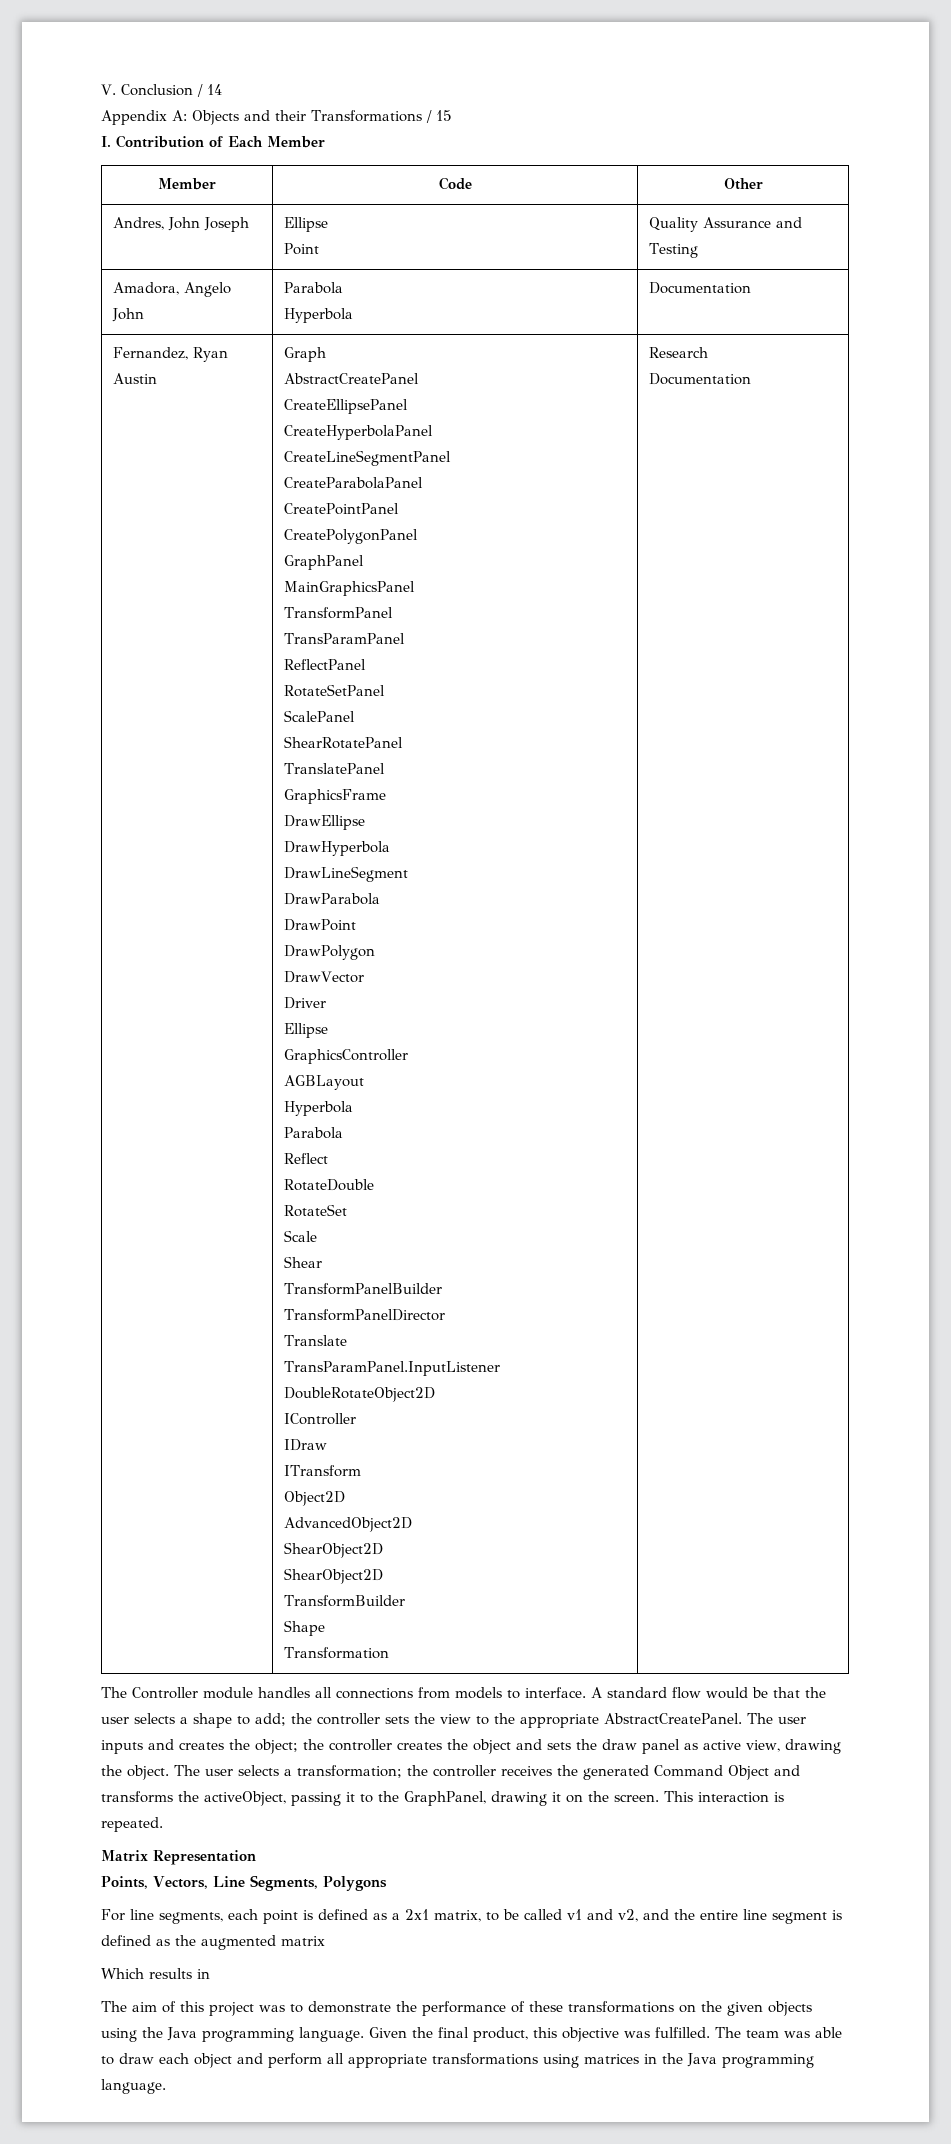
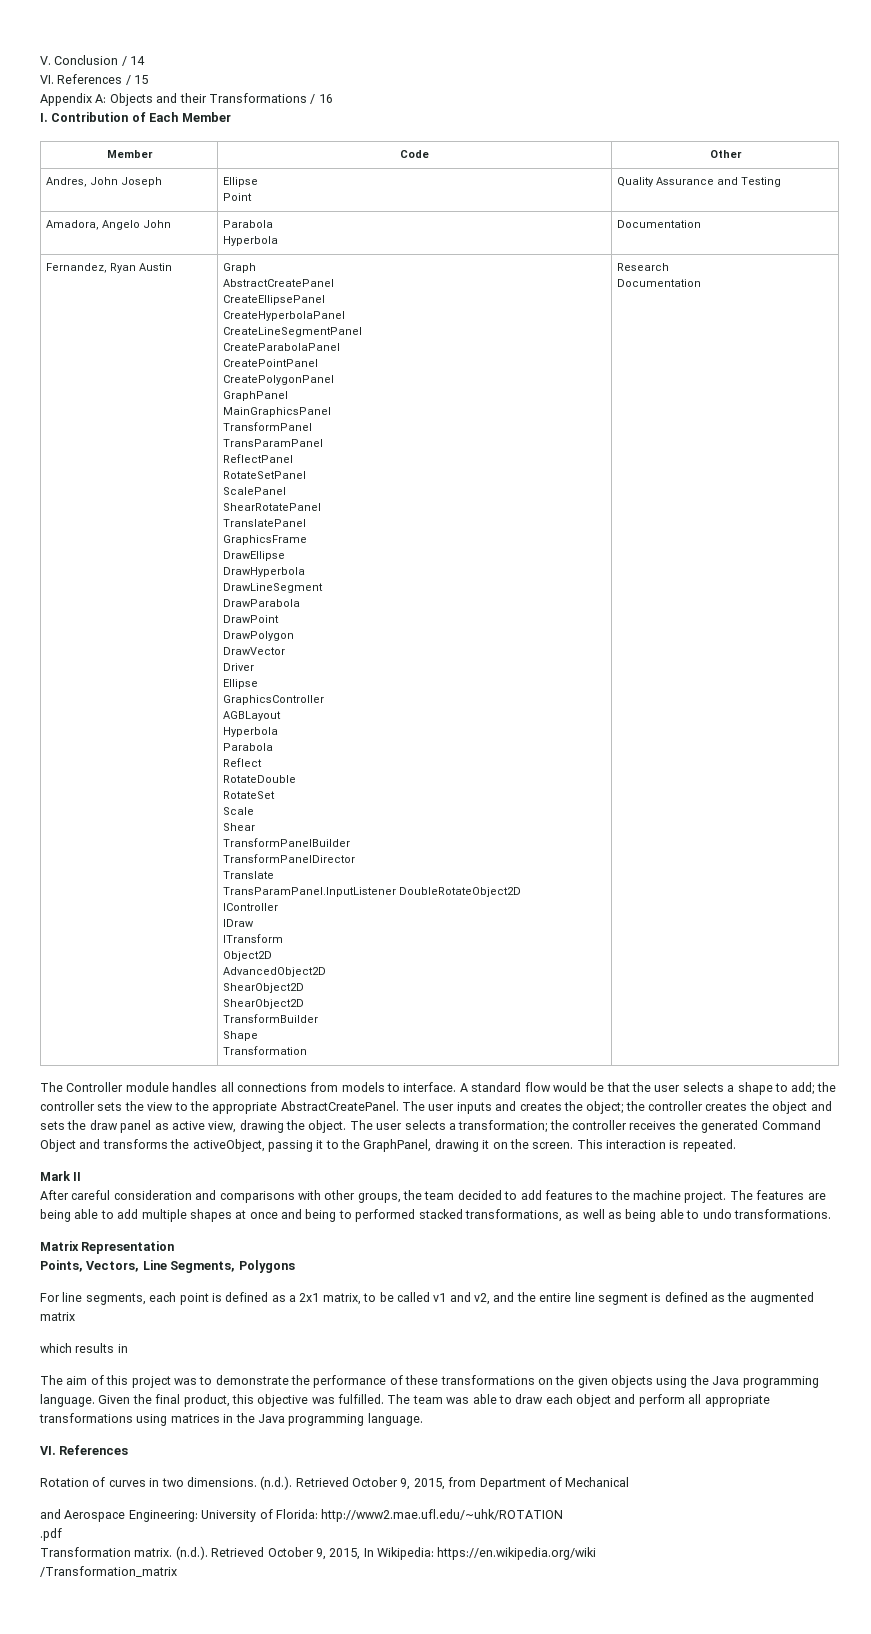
(222, 89) none -> [40,74,149,85] // VI. References / 15
[435,110,452,121] 15 -> [318,94,333,103] 16
(163, 1824) none -> [40,1171,82,1181] [40,1190,826,1203] [40,1209,831,1222] // Mark II // After careful consideration and comparisons with other groups, the team decided to add features to the machine project. The features are being able to add multiple shapes at once and being to performed stacked transformations, as well as being able to undo transformations.
[101,1968,144,1979] Which -> [40,1343,72,1353] which
(166, 2086) none -> [40,1445,129,1455] [40,1476,630,1490] [40,1509,564,1522] [40,1528,62,1541] [40,1546,597,1560] [40,1566,177,1577] // VI. References // Rotation of curves in two dimensions. (n.d.). Retrieved October 9, 2015, from Department of Mechanical // and Aerospace Engineering: University of Florida: http://www2.mae.ufl.edu/~uhk/ROTATION // .pdf // Transformation matrix. (n.d.). Retrieved October 9, 2015, In Wikipedia: https://en.wikipedia.org/wiki // /Transformation_matrix

